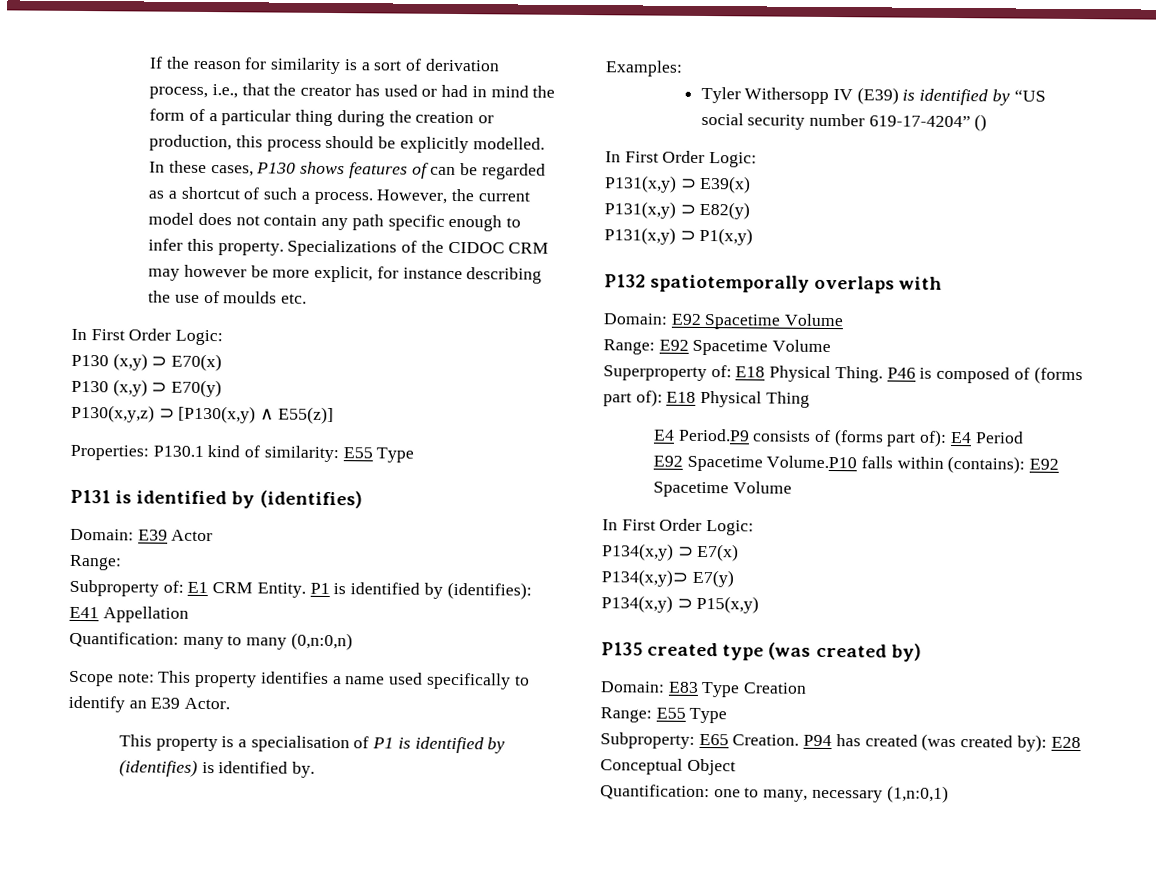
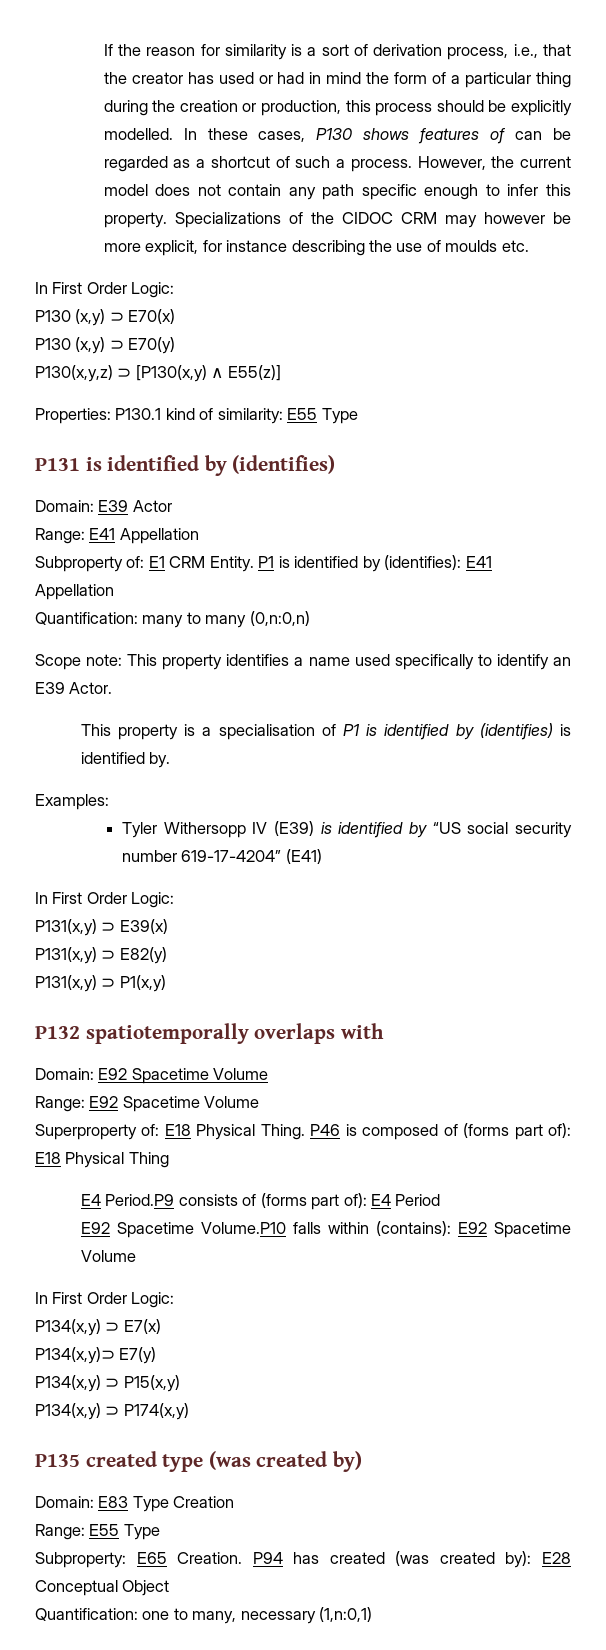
(122, 562) none -> [89,528,199,544] E41 Appellation
[974,114,988,132] () -> [285,849,322,864] (E41)
(760, 604) none -> [35,1403,189,1420] // P134(x,y) ⊃ P174(x,y)

